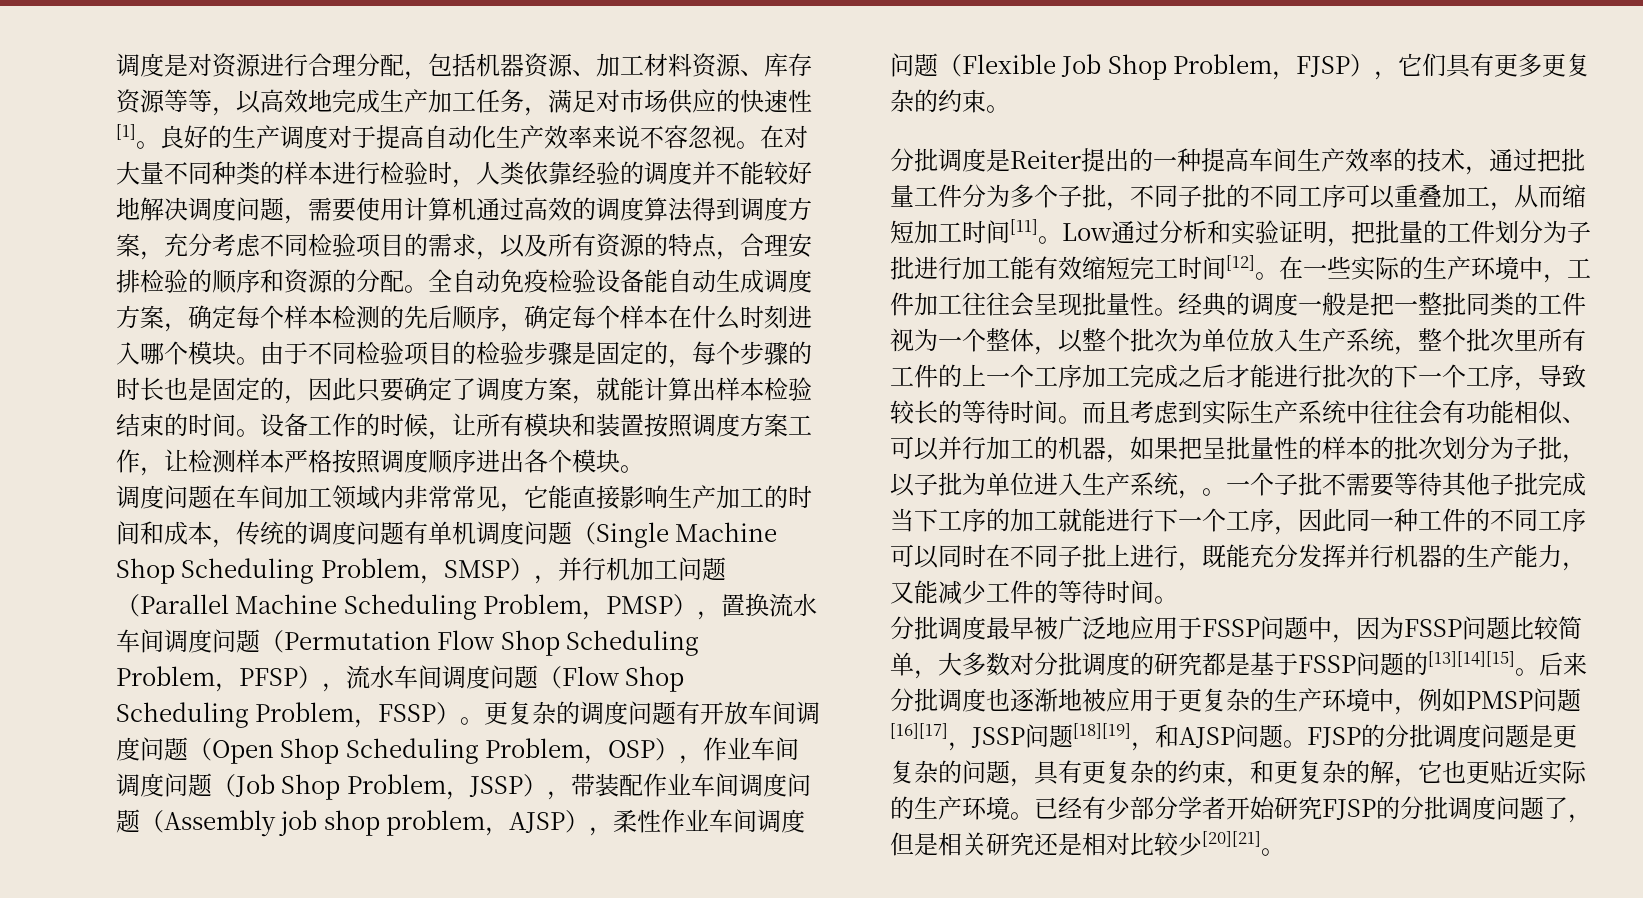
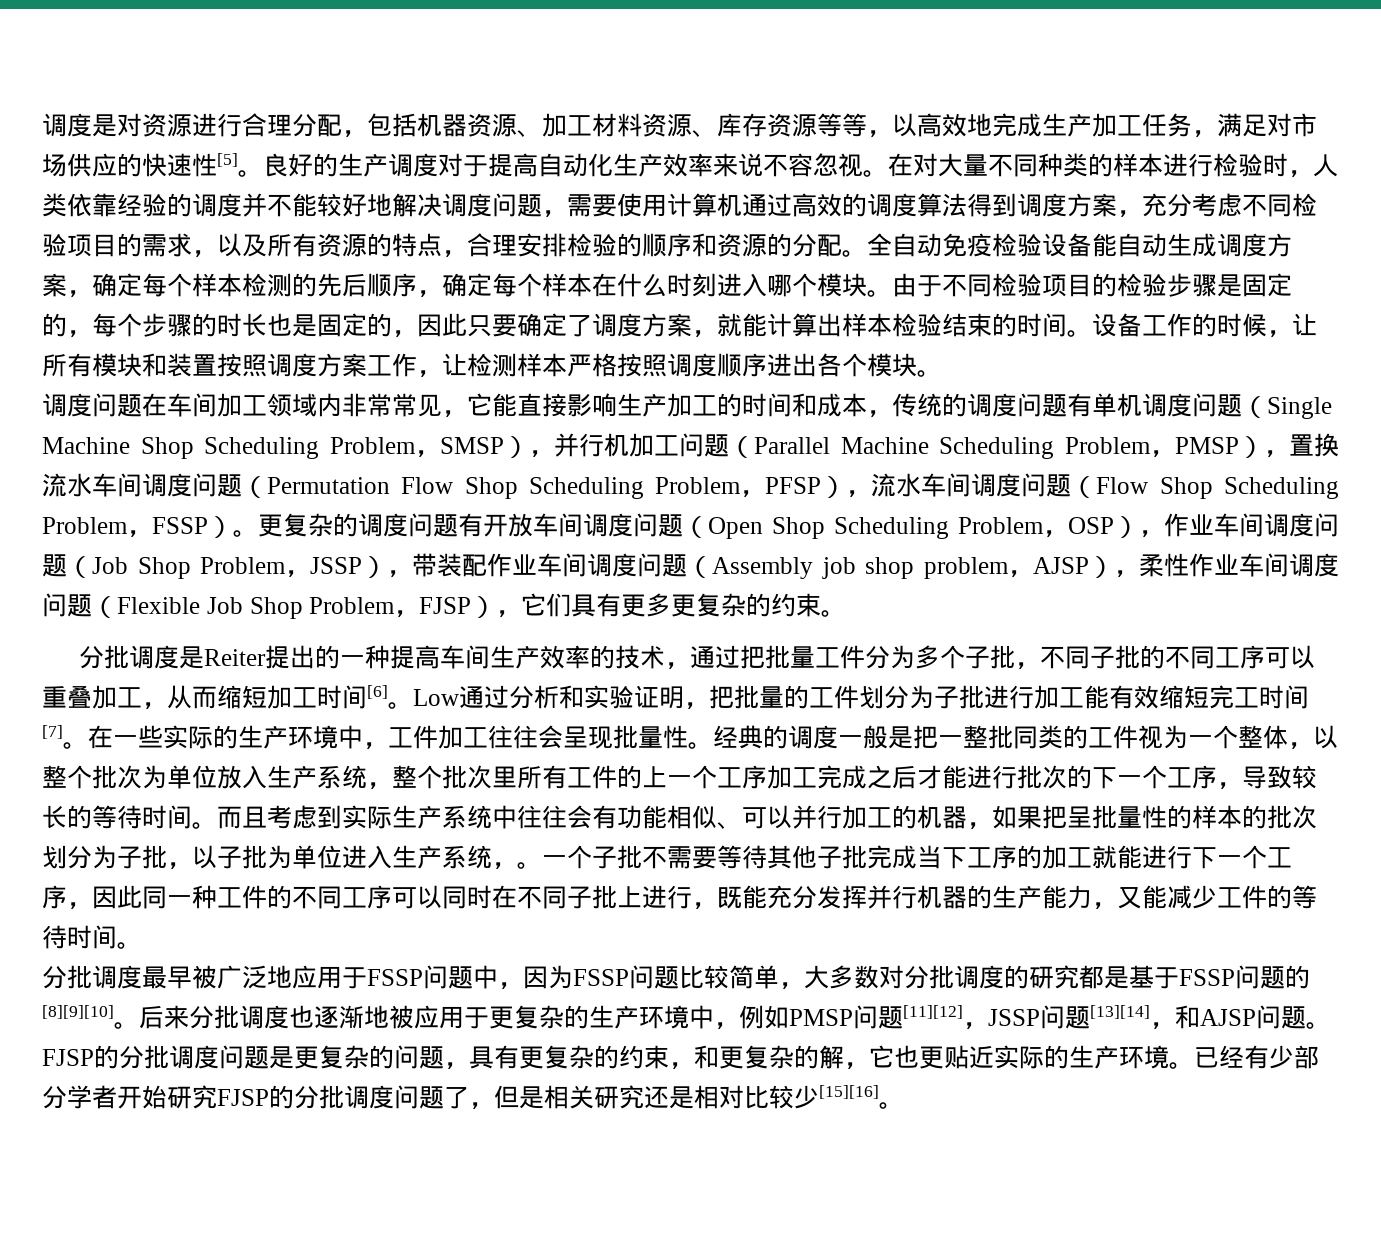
[116,124,136,140] [1] -> [217,153,238,167] [5]
[1010,219,1038,235] [11] -> [367,685,388,699] [6]
[1226,255,1255,271] [12] -> [42,725,63,739] [7]
[1428,651,1515,667] [13][14][15] -> [42,1005,114,1019] [8][9][10]
[890,723,948,739] [16][17] -> [903,1005,963,1019] [11][12]
[1073,723,1131,739] [18][19] -> [1090,1005,1150,1019] [13][14]
[1202,831,1261,847] [20][21] -> [819,1085,879,1099] [15][16]

